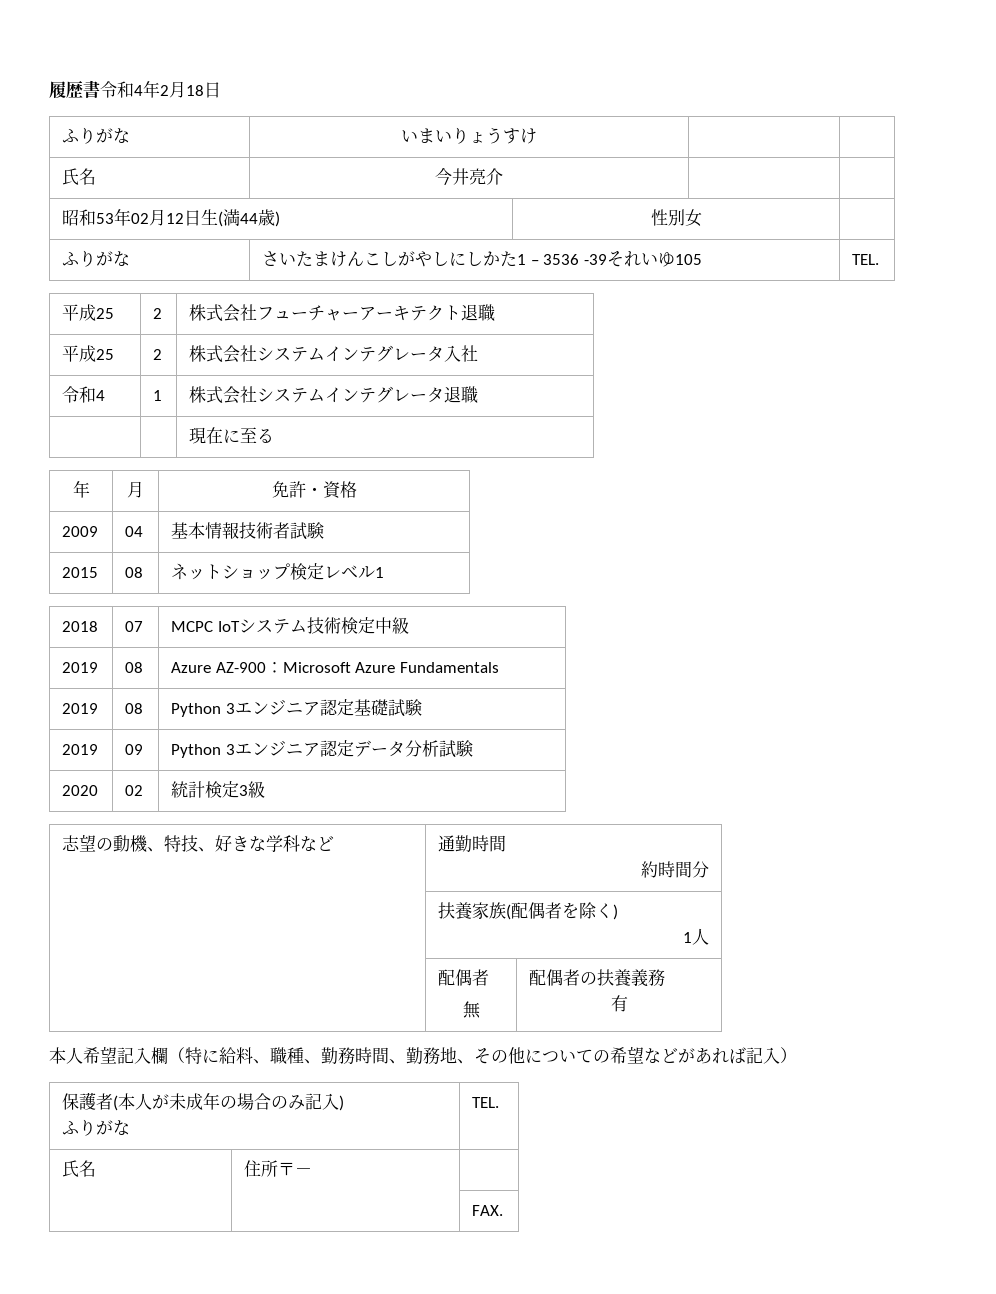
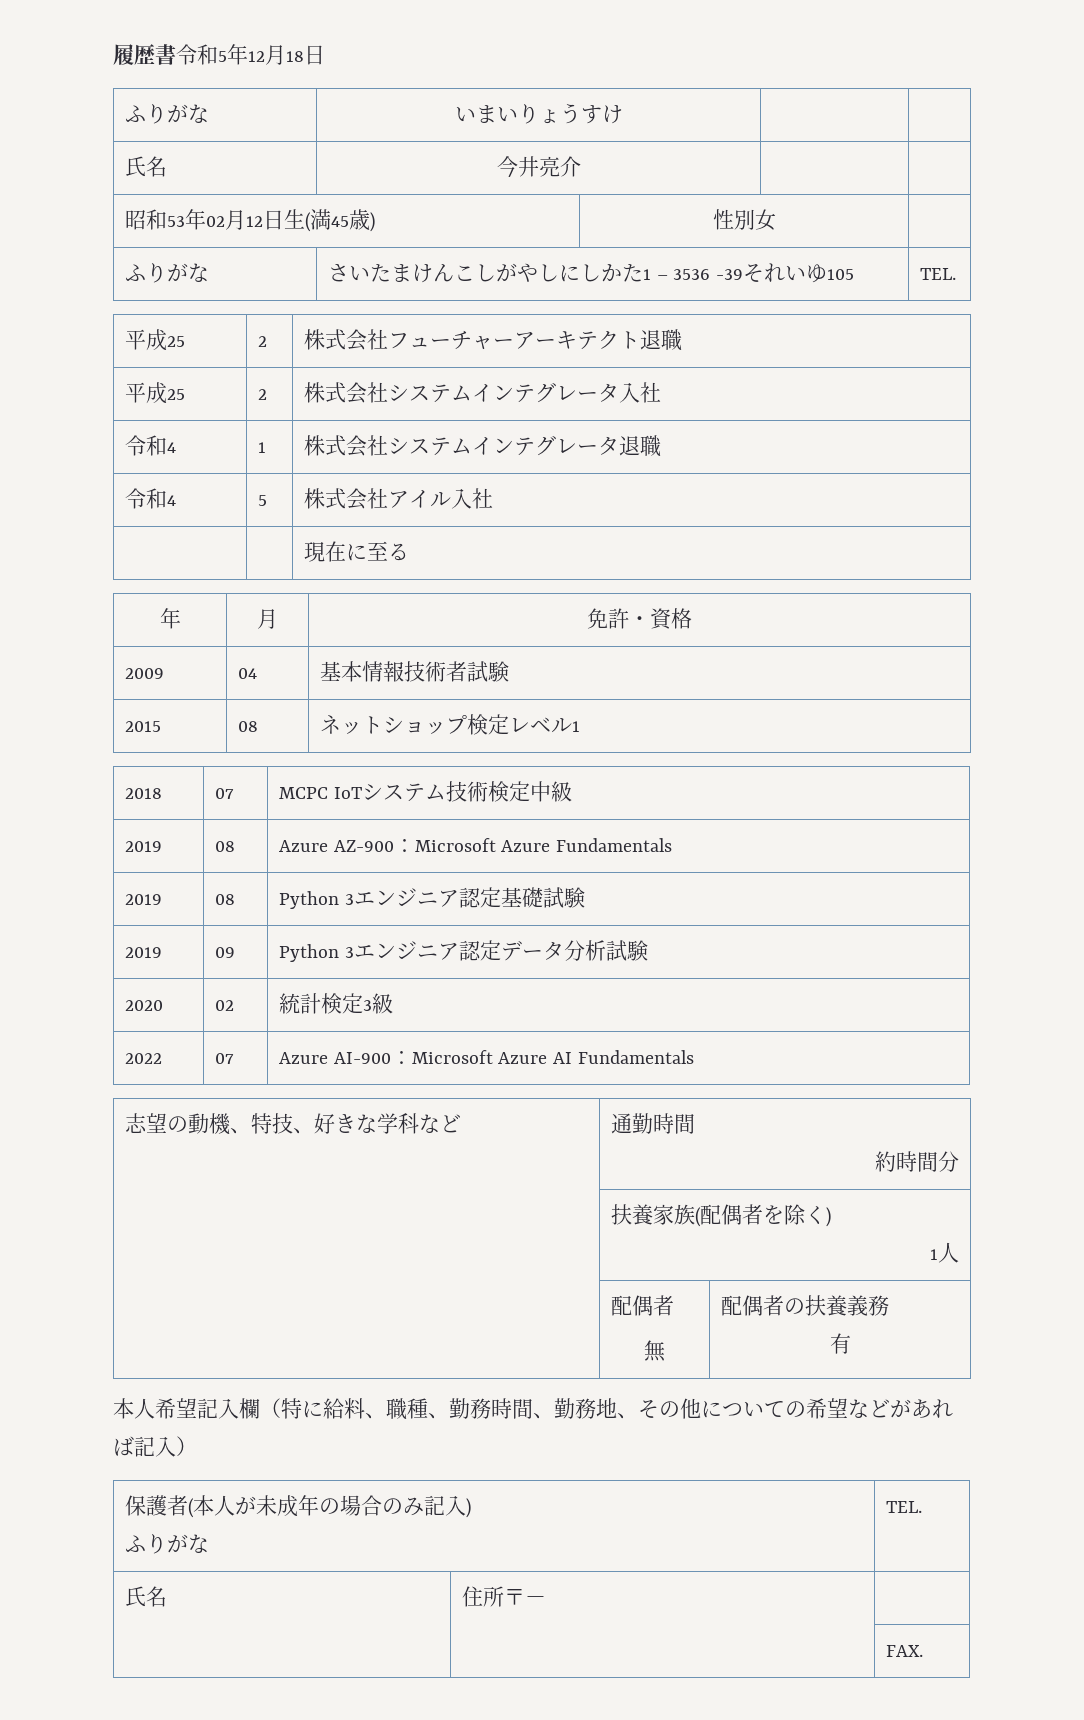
[134,80,169,98] 4年2 -> [218,44,265,65] 5年12
[240,213,259,224] 44 -> [331,216,350,227] 45
(479, 394) none -> [125,488,177,509] [258,495,268,506] [304,488,494,510] // 令和4 | 5 | 株式会社アイル入社
(266, 789) none -> [125,1053,163,1064] [215,1053,235,1064] [279,1050,694,1064] // 2022 | 07 | Azure AI-900：Microsoft Azure AI Fundamentals

